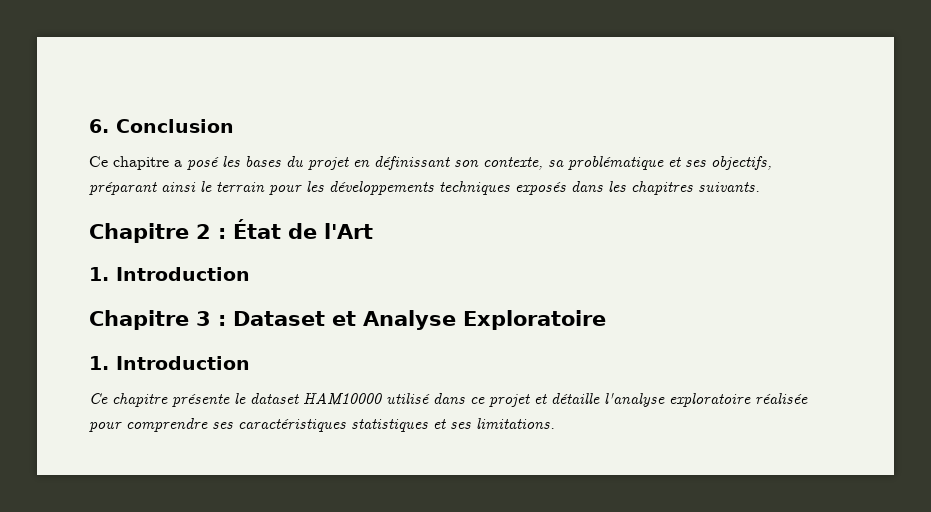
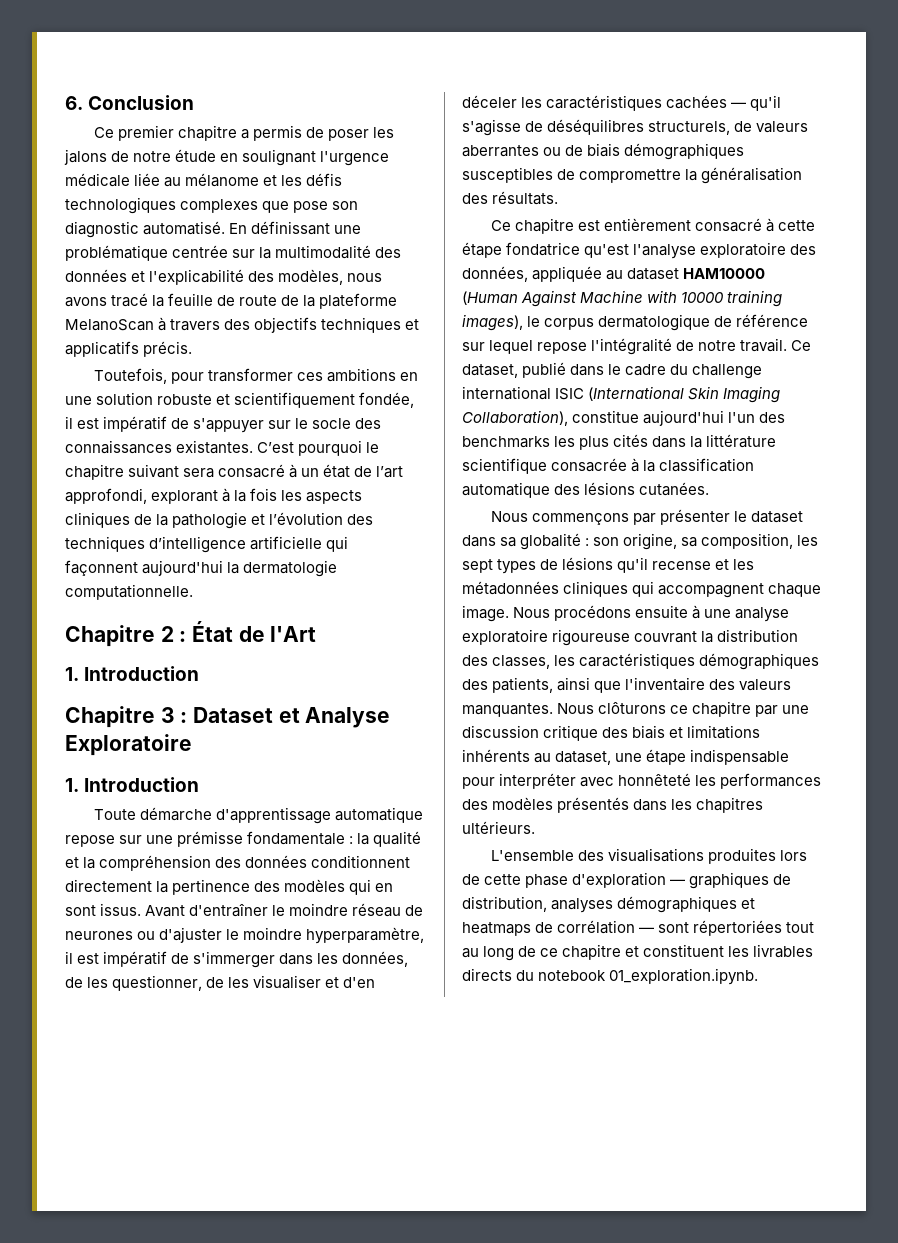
(108, 161) none -> [117,125,174,141] premier
[187,156,772,170] [89,181,760,195] posé les bases du projet en définissant son contexte, sa problématique et ses objectifs, préparant ainsi le terrain pour les développements techniques exposés dans les chapitres suivants. -> [253,125,395,141] [64,149,390,166] [65,173,343,187] [65,197,359,214] [65,221,362,238] [65,245,402,261] [65,269,383,285] [65,293,398,309] [65,317,420,333] [65,341,193,357] [93,368,419,384] [65,392,415,408] [65,416,382,433] [65,440,380,456] [65,464,404,480] [65,488,363,504] [65,512,374,529] [65,536,349,553] [65,560,338,577] [65,584,193,600] permis de poser les jalons de notre étude en soulignant l'urgence médicale liée au mélanome et les défis technologiques complexes que pose son diagnostic automatisé. En définissant une problématique centrée sur la multimodalité des données et l'explicabilité des modèles, nous avons tracé la feuille de route de la plateforme MelanoScan à travers des objectifs techniques et applicatifs précis. // Toutefois, pour transformer ces ambitions en une solution robuste et scientifiquement fondée, il est impératif de s'appuyer sur le socle des connaissances existantes. C’est pourquoi le chapitre suivant sera consacré à un état de l’art approfondi, explorant à la fois les aspects cliniques de la pathologie et l’évolution des techniques d’intelligence artificielle qui façonnent aujourd'hui la dermatologie computationnelle.
[89,392,808,407] [89,418,555,432] Ce chapitre présente le dataset HAM10000 utilisé dans ce projet et détaille l'analyse exploratoire réalisée pour comprendre ses caractéristiques statistiques et ses limitations. -> [93,807,424,824] [65,831,422,847] [65,855,411,871] [65,879,394,895] [65,903,424,917] [65,927,425,944] [65,951,409,968] [65,975,376,991] [462,95,782,111] [462,119,809,136] [462,143,745,160] [462,167,803,184] [462,191,559,205] [490,218,816,234] [462,242,817,259] [462,266,766,282] [462,290,783,307] [462,314,809,331] [462,338,812,355] [462,362,763,379] [462,386,781,403] [462,410,786,426] [462,434,777,450] [462,458,755,474] [462,482,710,498] [490,509,804,525] [462,533,819,550] [462,557,755,574] [462,581,822,598] [462,605,790,622] [462,629,799,646] [462,653,820,670] [462,677,792,693] [462,701,810,717] [462,725,761,741] [462,749,790,765] [462,773,822,789] [462,797,764,813] [462,821,535,834] [490,848,808,864] [462,872,792,889] [462,896,756,913] [462,920,815,936] [462,944,814,961] [462,968,759,985] Toute démarche d'apprentissage automatique repose sur une prémisse fondamentale : la qualité et la compréhension des données conditionnent directement la pertinence des modèles qui en sont issus. Avant d'entraîner le moindre réseau de neurones ou d'ajuster le moindre hyperparamètre, il est impératif de s'immerger dans les données, de les questionner, de les visualiser et d'en déceler les caractéristiques cachées — qu'il s'agisse de déséquilibres structurels, de valeurs aberrantes ou de biais démographiques susceptibles de compromettre la généralisation des résultats. // Ce chapitre est entièrement consacré à cette étape fondatrice qu'est l'analyse exploratoire des données, appliquée au dataset HAM10000 (Human Against Machine with 10000 training images), le corpus dermatologique de référence sur lequel repose l'intégralité de notre travail. Ce dataset, publié dans le cadre du challenge international ISIC (International Skin Imaging Collaboration), constitue aujourd'hui l'un des benchmarks les plus cités dans la littérature scientifique consacrée à la classification automatique des lésions cutanées. // Nous commençons par présenter le dataset dans sa globalité : son origine, sa composition, les sept types de lésions qu'il recense et les métadonnées cliniques qui accompagnent chaque image. Nous procédons ensuite à une analyse exploratoire rigoureuse couvrant la distribution des classes, les caractéristiques démographiques des patients, ainsi que l'inventaire des valeurs manquantes. Nous clôturons ce chapitre par une discussion critique des biais et limitations inhérents au dataset, une étape indispensable pour interpréter avec honnêteté les performances des modèles présentés dans les chapitres ultérieurs. // L'ensemble des visualisations produites lors de cette phase d'exploration — graphiques de distribution, analyses démographiques et heatmaps de corrélation — sont répertoriées tout au long de ce chapitre et constituent les livrables directs du notebook 01_exploration.ipynb.

